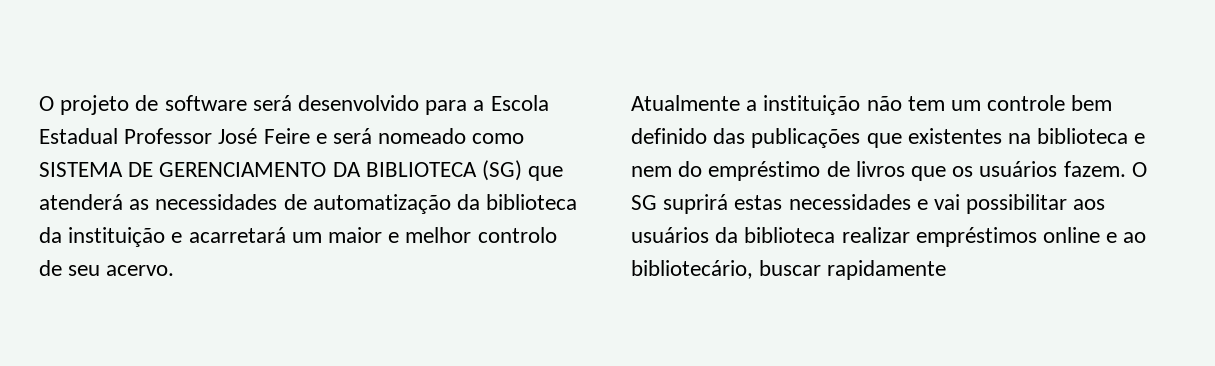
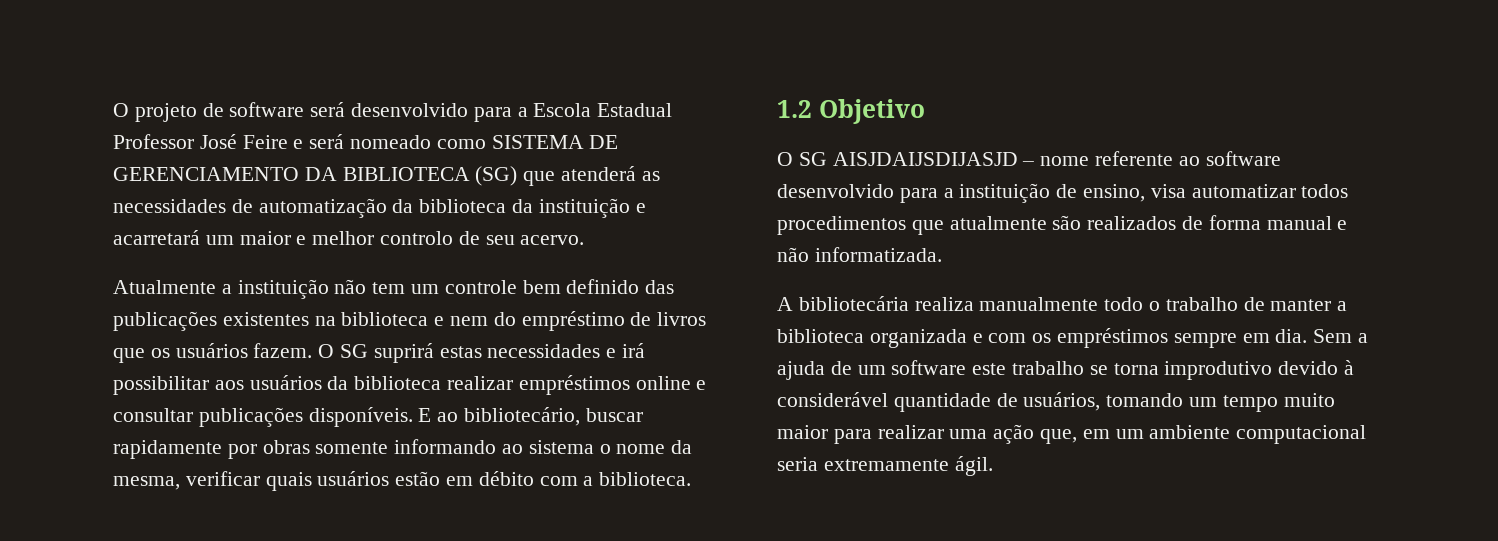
[866,133,902,148] que -> (217, 321) none
[934,194,961,210] vai -> [622,343,646,358] irá
[1123,232,1147,243] [631,260,947,280] ao bibliotecário, buscar rapidamente -> [113,407,643,427] [113,439,693,459] [113,471,692,491] [777,99,925,124] [777,151,1281,166] [777,183,1349,203] [777,215,1348,235] [777,247,942,262] [777,296,1348,311] [777,328,1369,348] [777,360,1355,380] [777,392,1335,412] [777,424,1367,444] [777,456,993,476] consultar publicações disponíveis. E ao bibliotecário, buscar rapidamente por obras somente informando ao sistema o nome da mesma, verificar quais usuários estão em débito com a biblioteca. // 1.2 Objetivo // O SG AISJDAIJSDIJASJD – nome referente ao software desenvolvido para a instituição de ensino, visa automatizar todos procedimentos que atualmente são realizados de forma manual e não informatizada. // A bibliotecária realiza manualmente todo o trabalho de manter a biblioteca organizada e com os empréstimos sempre em dia. Sem a ajuda de um software este trabalho se torna improdutivo devido à considerável quantidade de usuários, tomando um tempo muito maior para realizar uma ação que, em um ambiente computacional seria extremamente ágil.

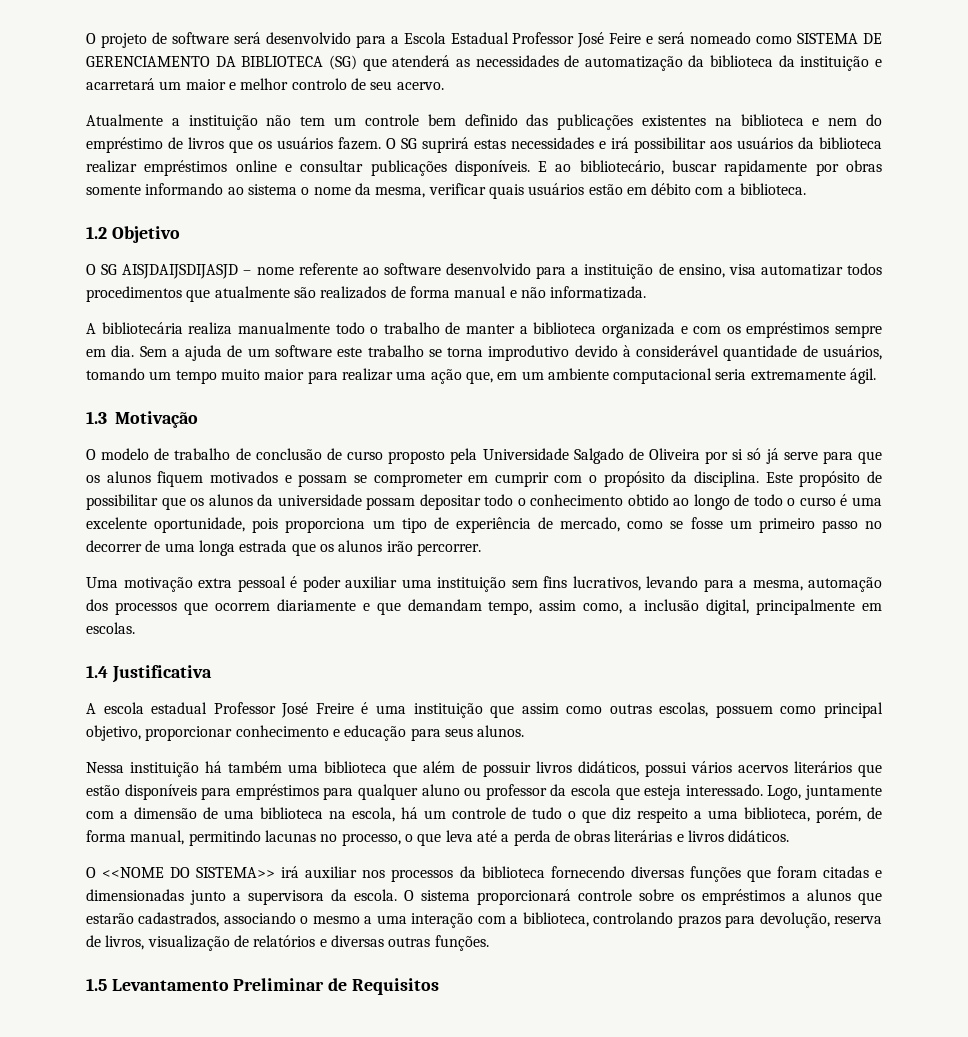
(993, 466) none -> [86,411,199,428] [86,448,882,464] [86,471,882,487] [86,494,882,510] [86,517,882,533] [86,540,481,556] [86,576,882,592] [86,599,883,615] [86,622,135,634] [86,665,212,683] [86,702,883,718] [86,725,525,741] [86,761,882,777] [86,784,883,800] [86,807,883,823] [86,830,790,846] [86,866,882,882] [86,889,882,905] [86,912,883,928] [86,935,489,951] [86,978,439,995] // 1.3 Motivação // O modelo de trabalho de conclusão de curso proposto pela Universidade Salgado de Oliveira por si só já serve para que os alunos fiquem motivados e possam se comprometer em cumprir com o propósito da disciplina. Este propósito de possibilitar que os alunos da universidade possam depositar todo o conhecimento obtido ao longo de todo o curso é uma excelente oportunidade, pois proporciona um tipo de experiência de mercado, como se fosse um primeiro passo no decorrer de uma longa estrada que os alunos irão percorrer. // Uma motivação extra pessoal é poder auxiliar uma instituição sem fins lucrativos, levando para a mesma, automação dos processos que ocorrem diariamente e que demandam tempo, assim como, a inclusão digital, principalmente em escolas. // 1.4 Justificativa // A escola estadual Professor José Freire é uma instituição que assim como outras escolas, possuem como principal objetivo, proporcionar conhecimento e educação para seus alunos. // Nessa instituição há também uma biblioteca que além de possuir livros didáticos, possui vários acervos literários que estão disponíveis para empréstimos para qualquer aluno ou professor da escola que esteja interessado. Logo, juntamente com a dimensão de uma biblioteca na escola, há um controle de tudo o que diz respeito a uma biblioteca, porém, de forma manual, permitindo lacunas no processo, o que leva até a perda de obras literárias e livros didáticos. // O <<NOME DO SISTEMA>> irá auxiliar nos processos da biblioteca fornecendo diversas funções que foram citadas e dimensionadas junto a supervisora da escola. O sistema proporcionará controle sobre os empréstimos a alunos que estarão cadastrados, associando o mesmo a uma interação com a biblioteca, controlando prazos para devolução, reserva de livros, visualização de relatórios e diversas outras funções. // 1.5 Levantamento Preliminar de Requisitos

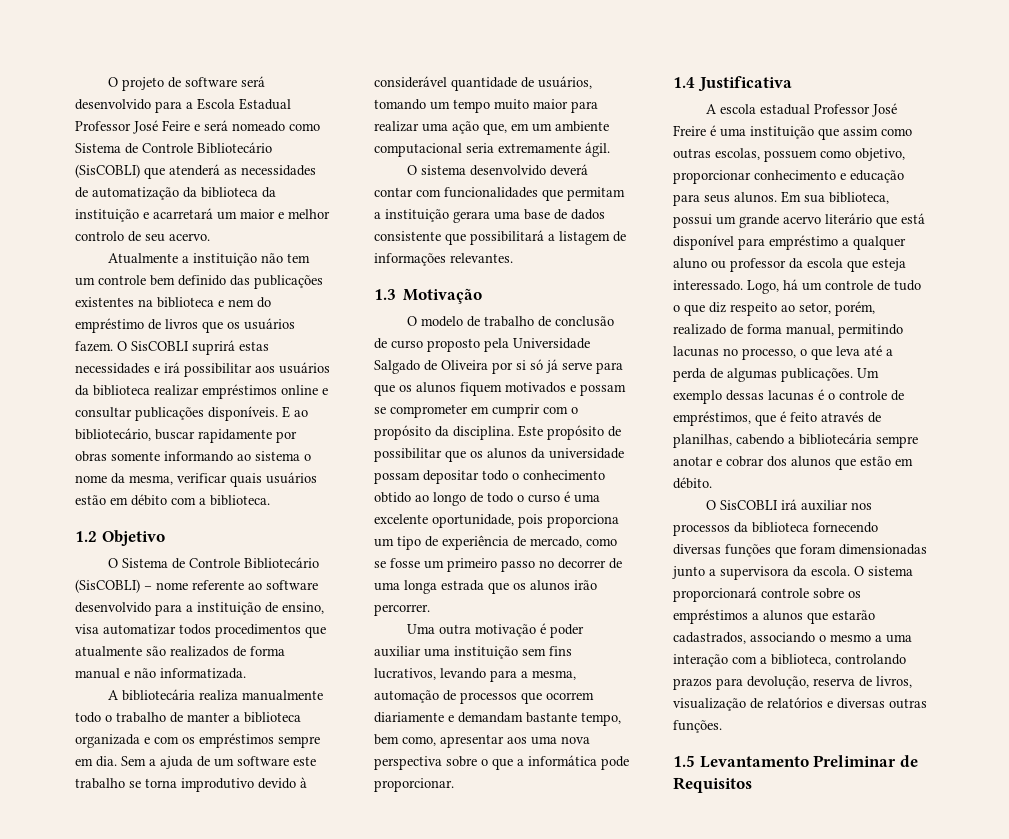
[797,33,883,44] [86,55,357,70] SISTEMA DE GERENCIAMENTO DA BIBLIOTECA (SG) -> [75,142,272,154] [75,164,140,178] Sistema de Controle Bibliotecário (SisCOBLI)
[401,138,417,149] SG -> [131,341,189,351] SisCOBLI
[101,264,239,279] SG AISJDAIJSDIJASJD -> [122,557,320,569] [75,579,140,593] Sistema de Controle Bibliotecário (SisCOBLI)
(877, 376) none -> [407,164,589,176] [374,187,625,201] [374,209,605,223] [374,230,626,245] [374,253,513,266] // O sistema desenvolvido deverá contar com funcionalidades que permitam a instituição gerara uma base de dados consistente que possibilitará a listagem de informações relevantes.
[123,576,286,592] motivação extra pessoal -> [439,624,537,637] outra motivação
[86,599,108,611] dos -> [443,690,456,701] de
[376,599,883,615] [86,622,135,634] que demandam tempo, assim como, a inclusão digital, principalmente em escolas. -> [458,712,621,726] [374,734,590,748] [374,755,629,770] [374,778,454,792] demandam bastante tempo, bem como, apresentar aos uma nova perspectiva sobre o que a informática pode proporcionar.
[824,702,883,718] principal -> (851, 154) none
[86,761,882,777] [86,784,354,800] // Nessa instituição há também uma biblioteca que além de possuir livros didáticos, possui vários acervos literários que estão disponíveis para empréstimos para -> [781,191,889,204] [673,213,925,228] [673,235,849,250] Em sua biblioteca, possui um grande acervo literário que está disponível para empréstimo a
[805,785,883,800] [86,807,395,822] juntamente com a dimensão de uma biblioteca na escola, -> (779, 287) none
[694,807,862,823] a uma biblioteca, porém, -> [781,301,875,316] [673,324,726,335] ao setor, porém, realizado
[574,830,790,842] [86,867,276,878] obras literárias e livros didáticos. // O <<NOME DO SISTEMA>> -> [727,368,879,382] [673,389,904,404] [673,411,881,426] [673,433,918,448] [673,456,913,470] [673,477,712,489] [706,500,779,510] algumas publicações. Um exemplo dessas lacunas é o controle de empréstimos, que é feito através de planilhas, cabendo a bibliotecária sempre anotar e cobrar dos alunos que estão em débito. // O SisCOBLI
[822,866,882,878] citadas e -> (836, 549) none

